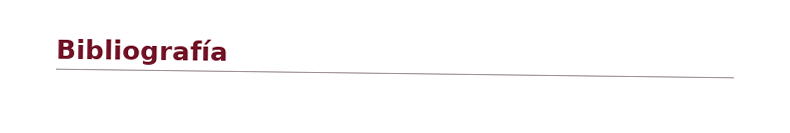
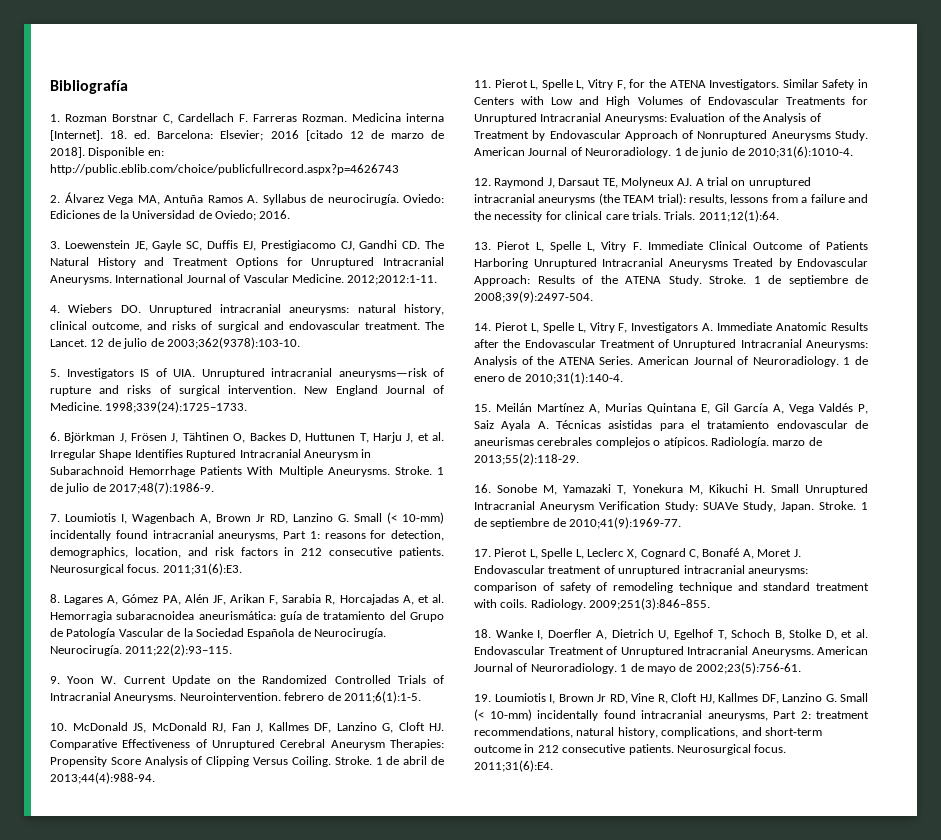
(229, 51) none -> [50,113,444,124] [50,130,445,141] [50,147,164,158] [50,164,399,175] [50,192,444,205] [50,210,291,221] [50,240,444,251] [50,257,445,268] [50,274,438,285] [50,304,444,315] [50,321,444,332] [50,337,300,349] [50,368,444,379] [50,385,445,396] [50,401,248,413] [50,432,444,443] [50,449,372,460] [50,466,445,477] [50,482,215,494] [50,512,444,524] [50,530,444,541] [50,547,444,558] [50,563,242,575] [50,594,445,605] [50,611,444,622] [50,628,386,639] [50,644,233,656] [50,675,444,686] [50,691,421,703] [50,722,444,733] [50,739,444,750] [50,756,444,767] [50,772,155,784] [474,79,868,90] [474,96,868,107] [474,113,821,124] [474,130,868,141] [474,146,853,158] [474,177,811,188] [474,193,868,205] [474,210,779,222] [474,241,868,252] [474,258,868,269] [474,275,868,286] [474,291,593,303] [474,322,868,333] [474,339,868,350] [474,356,868,367] [474,372,623,384] [474,403,868,414] [474,420,868,431] [474,437,822,448] [474,453,579,465] [474,484,868,495] [474,501,868,512] [474,517,682,529] [474,548,801,559] [474,565,808,576] [474,582,869,593] [474,598,711,610] [474,629,868,640] [474,646,868,657] [474,662,801,674] [474,693,868,704] [474,709,869,721] [474,727,822,738] [474,744,787,755] [474,760,553,772] // 1. Rozman Borstnar C, Cardellach F. Farreras Rozman. Medicina interna [Internet]. 18. ed. Barcelona: Elsevier; 2016 [citado 12 de marzo de 2018]. Disponible en: http://public.eblib.com/choice/publicfullrecord.aspx?p=4626743 // 2. Álvarez Vega MA, Antuña Ramos A. Syllabus de neurocirugía. Oviedo: Ediciones de la Universidad de Oviedo; 2016. // 3. Loewenstein JE, Gayle SC, Duffis EJ, Prestigiacomo CJ, Gandhi CD. The Natural History and Treatment Options for Unruptured Intracranial Aneurysms. International Journal of Vascular Medicine. 2012;2012:1-11. // 4. Wiebers DO. Unruptured intracranial aneurysms: natural history, clinical outcome, and risks of surgical and endovascular treatment. The Lancet. 12 de julio de 2003;362(9378):103-10. // 5. Investigators IS of UIA. Unruptured intracranial aneurysms—risk of rupture and risks of surgical intervention. New England Journal of Medicine. 1998;339(24):1725–1733. // 6. Björkman J, Frösen J, Tähtinen O, Backes D, Huttunen T, Harju J, et al. Irregular Shape Identifies Ruptured Intracranial Aneurysm in Subarachnoid Hemorrhage Patients With Multiple Aneurysms. Stroke. 1 de julio de 2017;48(7):1986-9. // 7. Loumiotis I, Wagenbach A, Brown Jr RD, Lanzino G. Small (< 10-mm) incidentally found intracranial aneurysms, Part 1: reasons for detection, demographics, location, and risk factors in 212 consecutive patients. Neurosurgical focus. 2011;31(6):E3. // 8. Lagares A, Gómez PA, Alén JF, Arikan F, Sarabia R, Horcajadas A, et al. Hemorragia subaracnoidea aneurismática: guía de tratamiento del Grupo de Patología Vascular de la Sociedad Española de Neurocirugía. Neurocirugía. 2011;22(2):93–115. // 9. Yoon W. Current Update on the Randomized Controlled Trials of Intracranial Aneurysms. Neurointervention. febrero de 2011;6(1):1-5. // 10. McDonald JS, McDonald RJ, Fan J, Kallmes DF, Lanzino G, Cloft HJ. Comparative Effectiveness of Unruptured Cerebral Aneurysm Therapies: Propensity Score Analysis of Clipping Versus Coiling. Stroke. 1 de abril de 2013;44(4):988-94. // 11. Pierot L, Spelle L, Vitry F, for the ATENA Investigators. Similar Safety in Centers with Low and High Volumes of Endovascular Treatments for Unruptured Intracranial Aneurysms: Evaluation of the Analysis of Treatment by Endovascular Approach of Nonruptured Aneurysms Study. American Journal of Neuroradiology. 1 de junio de 2010;31(6):1010-4. // 12. Raymond J, Darsaut TE, Molyneux AJ. A trial on unruptured intracranial aneurysms (the TEAM trial): results, lessons from a failure and the necessity for clinical care trials. Trials. 2011;12(1):64. // 13. Pierot L, Spelle L, Vitry F. Immediate Clinical Outcome of Patients Harboring Unruptured Intracranial Aneurysms Treated by Endovascular Approach: Results of the ATENA Study. Stroke. 1 de septiembre de 2008;39(9):2497-504. // 14. Pierot L, Spelle L, Vitry F, Investigators A. Immediate Anatomic Results after the Endovascular Treatment of Unruptured Intracranial Aneurysms: Analysis of the ATENA Series. American Journal of Neuroradiology. 1 de enero de 2010;31(1):140-4. // 15. Meilán Martínez A, Murias Quintana E, Gil García A, Vega Valdés P, Saiz Ayala A. Técnicas asistidas para el tratamiento endovascular de aneurismas cerebrales complejos o atípicos. Radiología. marzo de 2013;55(2):118-29. // 16. Sonobe M, Yamazaki T, Yonekura M, Kikuchi H. Small Unruptured Intracranial Aneurysm Verification Study: SUAVe Study, Japan. Stroke. 1 de septiembre de 2010;41(9):1969-77. // 17. Pierot L, Spelle L, Leclerc X, Cognard C, Bonafé A, Moret J. Endovascular treatment of unruptured intracranial aneurysms: comparison of safety of remodeling technique and standard treatment with coils. Radiology. 2009;251(3):846–855. // 18. Wanke I, Doerfler A, Dietrich U, Egelhof T, Schoch B, Stolke D, et al. Endovascular Treatment of Unruptured Intracranial Aneurysms. American Journal of Neuroradiology. 1 de mayo de 2002;23(5):756-61. // 19. Loumiotis I, Brown Jr RD, Vine R, Cloft HJ, Kallmes DF, Lanzino G. Small (< 10-mm) incidentally found intracranial aneurysms, Part 2: treatment recommendations, natural history, complications, and short-term outcome in 212 consecutive patients. Neurosurgical focus. 2011;31(6):E4.

